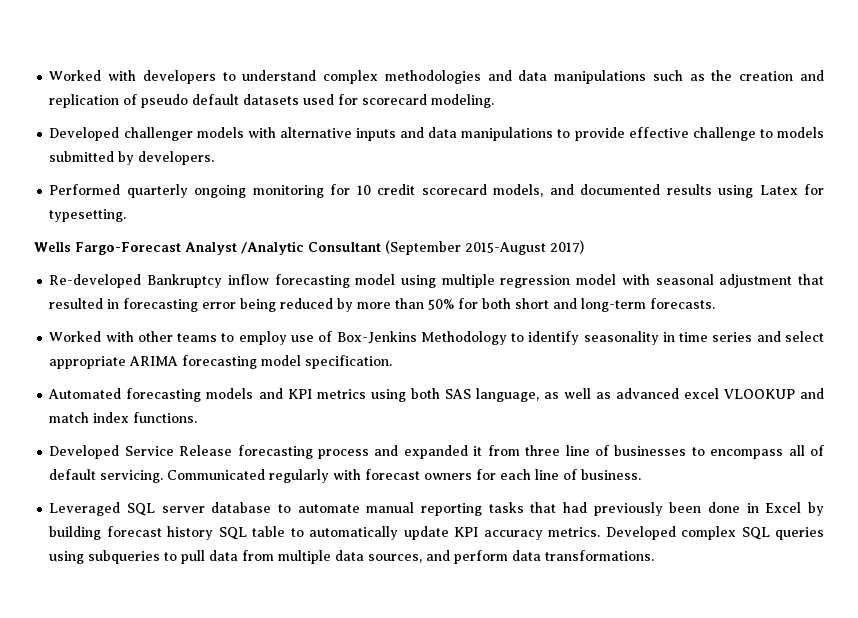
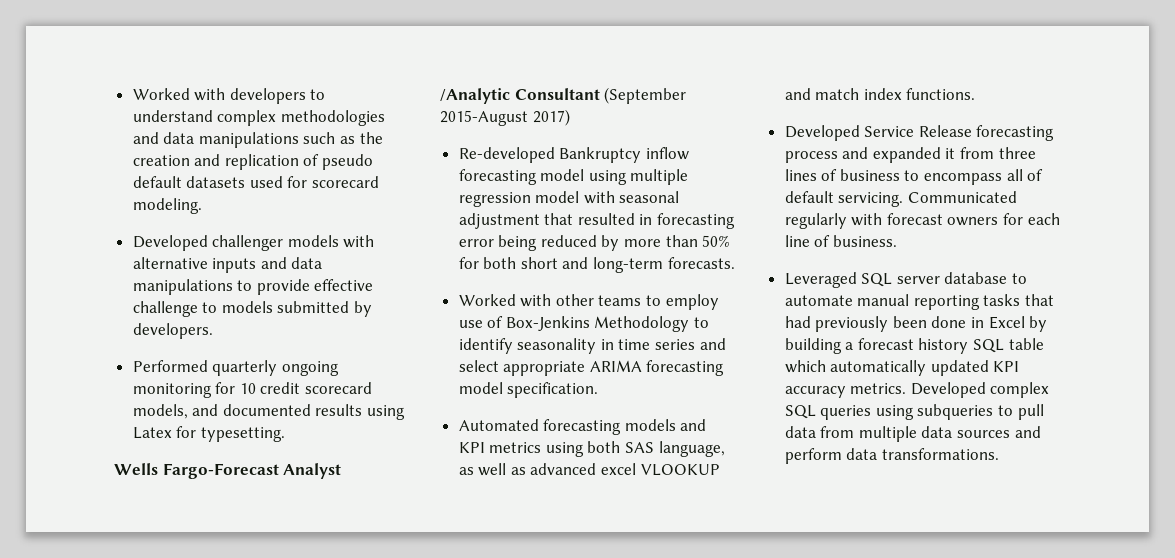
[565,445,687,456] line of businesses -> [784,169,900,181] lines of business
(102, 533) none -> [845,342,854,350] a
[290,526,449,540] to automatically update -> [784,360,989,376] which automatically updated
[368,554,423,563] sources, -> [957,430,1011,438] sources

